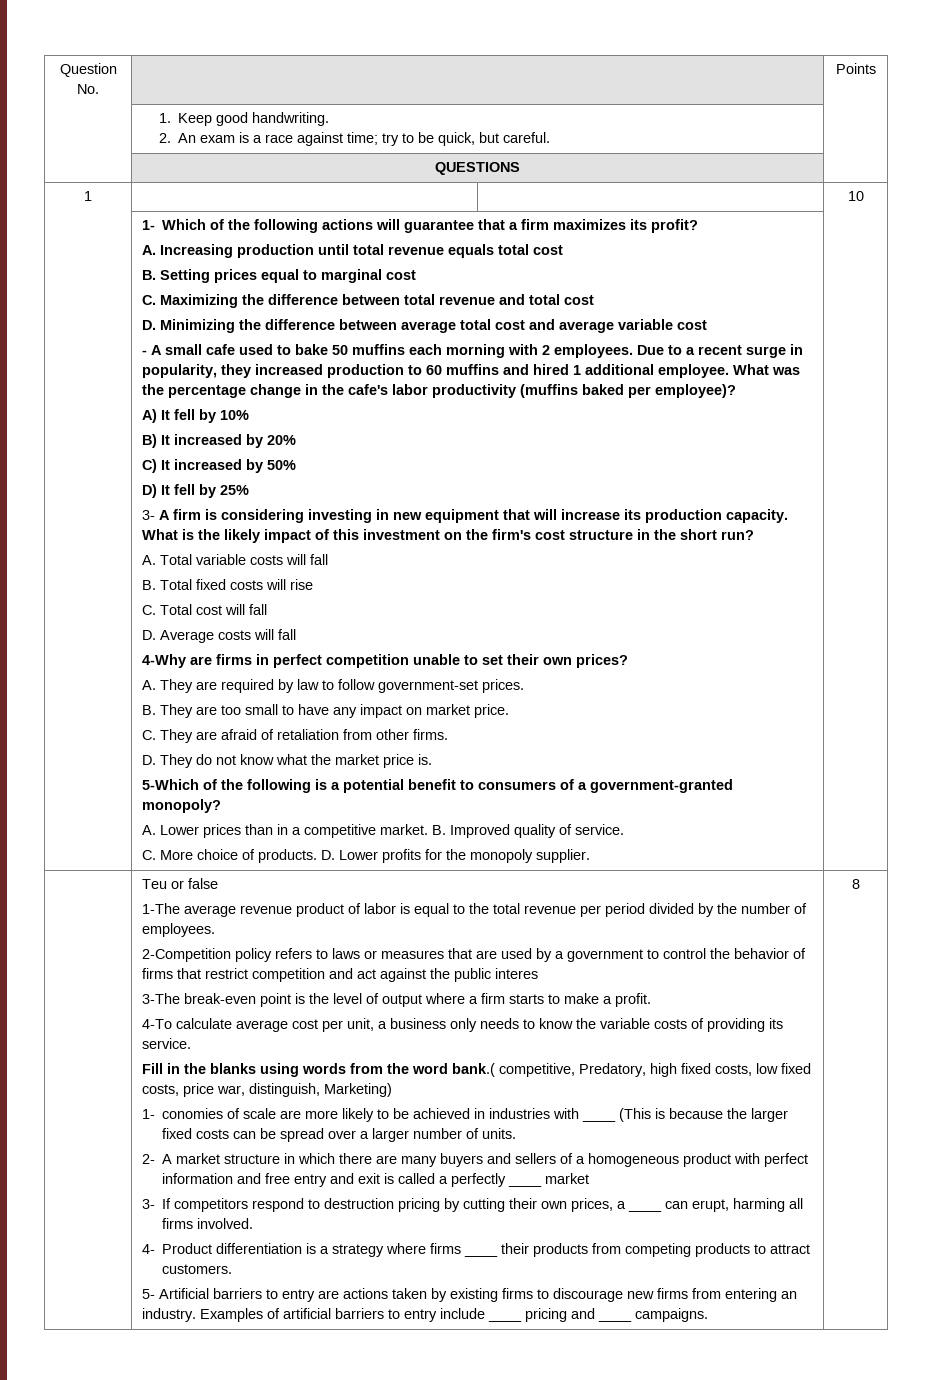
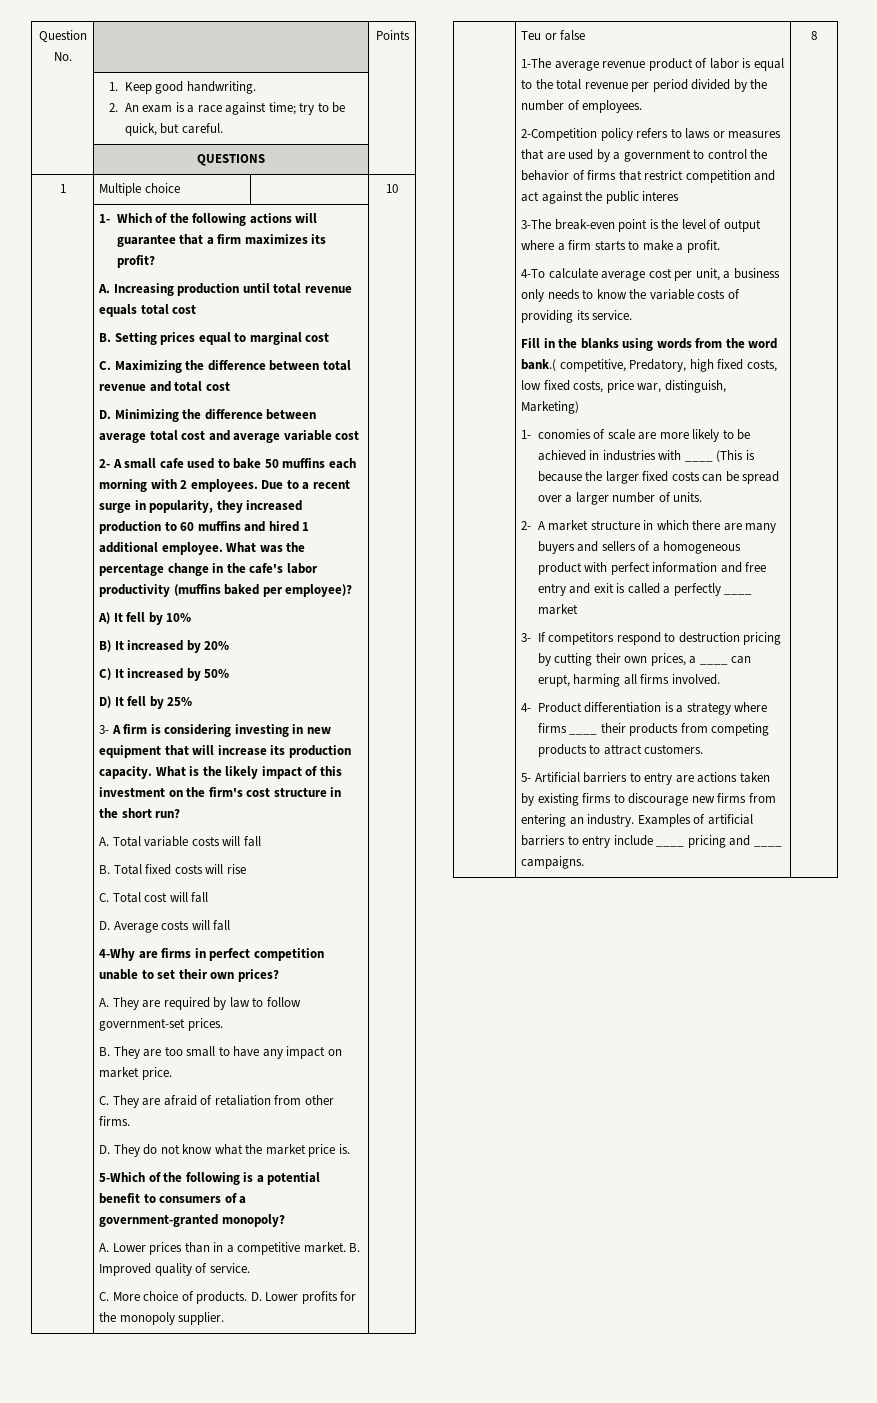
(92, 196) none -> [99,183,180,196] Multiple choice
[142,350,148,355] - -> [99,459,111,468] 2-

